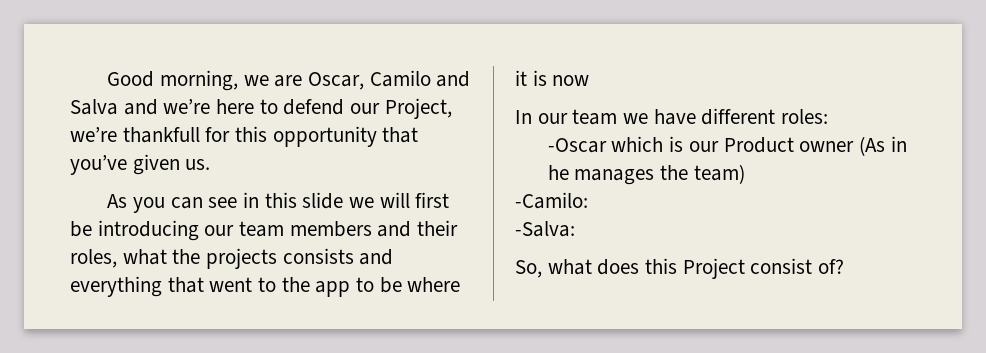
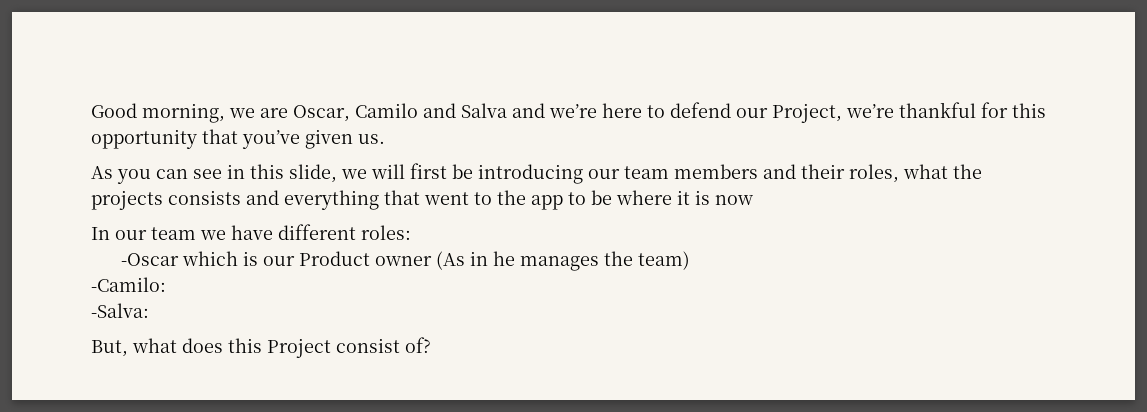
[122,127,200,143] thankfull -> [899,102,976,118] thankful
[302,192,344,209] slide -> [289,164,337,183] slide,
[515,260,542,278] So, -> [91,340,128,357] But,

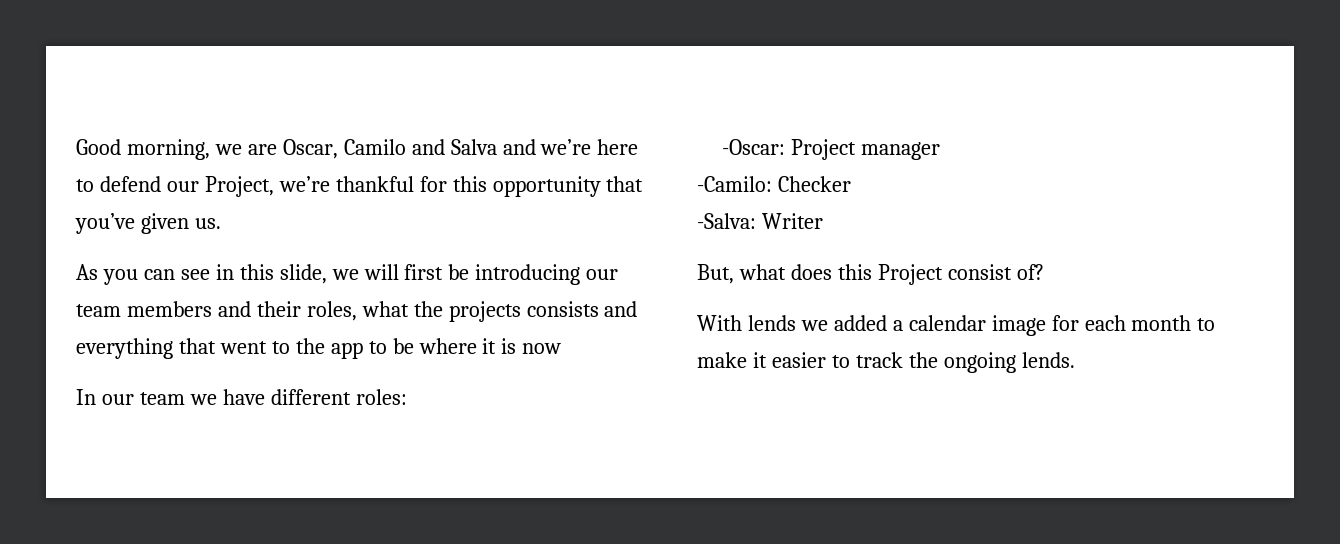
[120,251,690,271] -Oscar which is our Product owner (As in he manages the team) -> [721,139,940,160] -Oscar: Project manager
(166, 284) none -> [777,176,851,192] Checker
(149, 310) none -> [761,213,823,229] Writer
(431, 345) none -> [697,315,1216,336] [697,352,1075,373] // With lends we added a calendar image for each month to make it easier to track the ongoing lends.

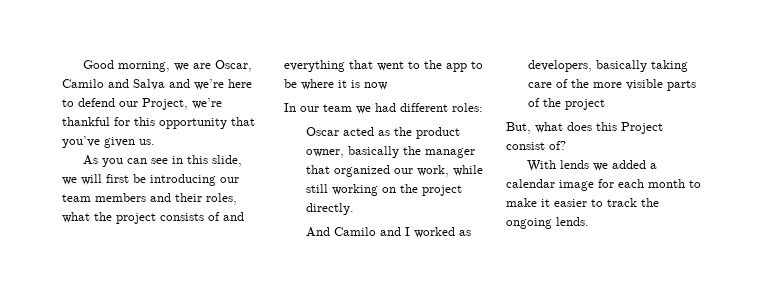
[448,301,599,322] projects consists -> [116,212,220,224] project consists of
[222,389,265,405] have -> [375,103,396,112] had
[721,139,940,160] [697,176,851,192] [697,213,823,229] -Oscar: Project manager // -Camilo: Checker // -Salva: Writer -> [305,127,460,139] [305,146,475,158] [305,165,483,177] [305,184,462,196] [305,203,354,215] [305,227,471,238] [527,60,688,72] [527,79,696,91] [527,98,605,110] Oscar acted as the product owner, basically the manager that organized our work, while still working on the project directly. // And Camilo and I worked as developers, basically taking care of the more visible parts of the project

